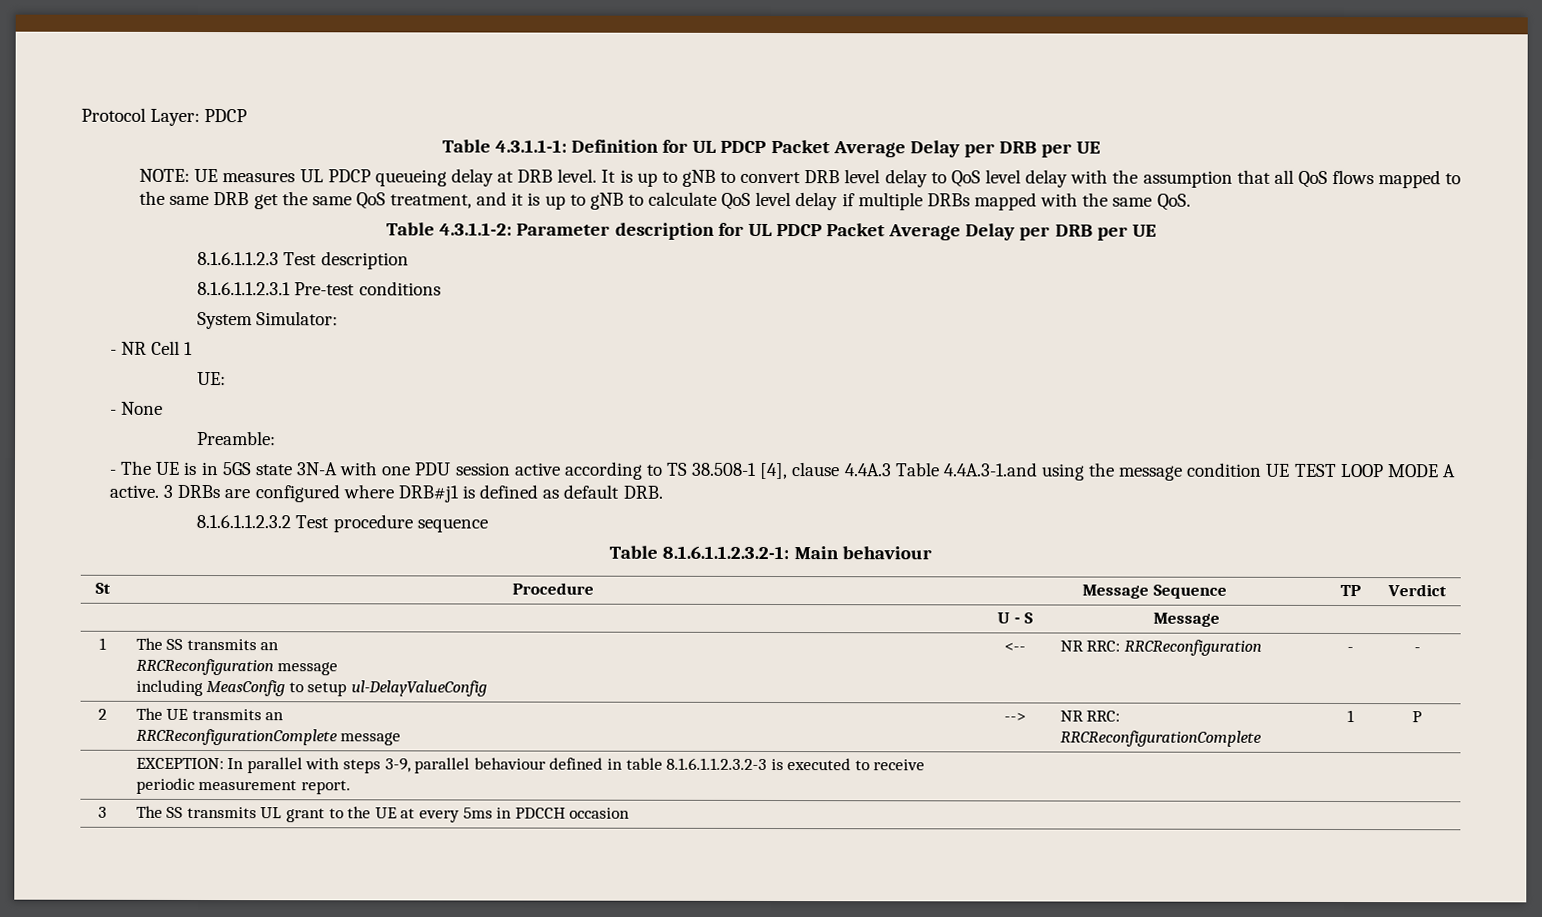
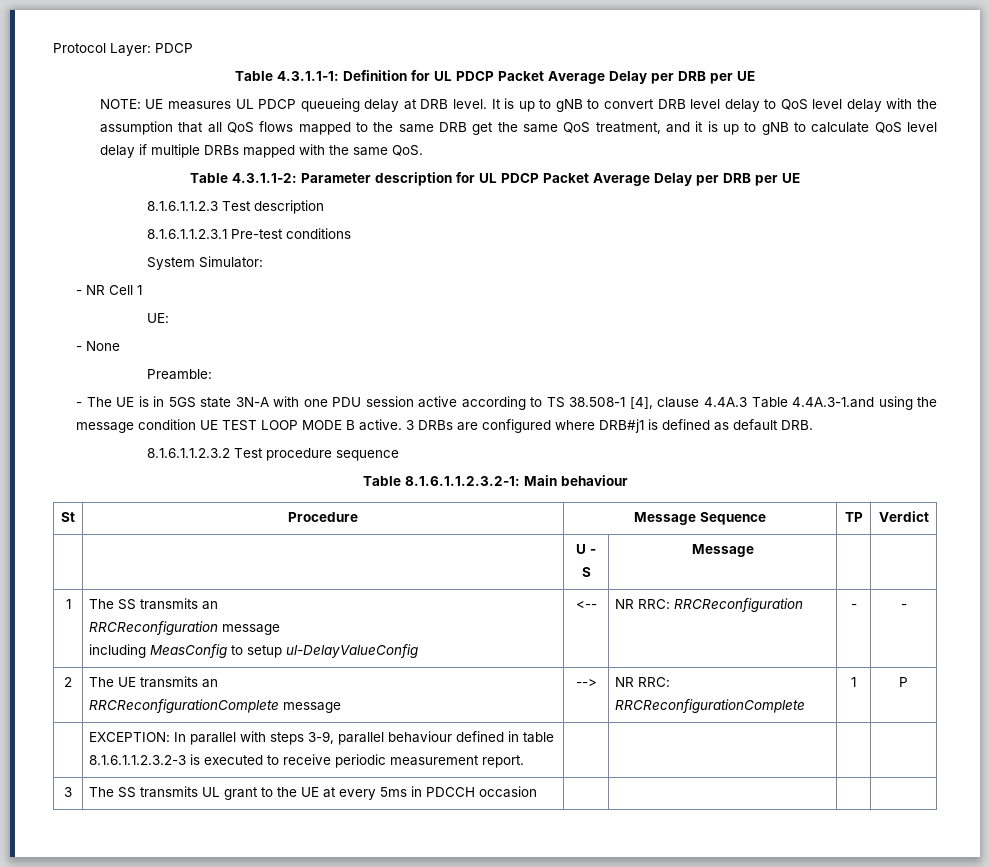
[1441,464,1455,478] A -> [346,420,356,430] B

